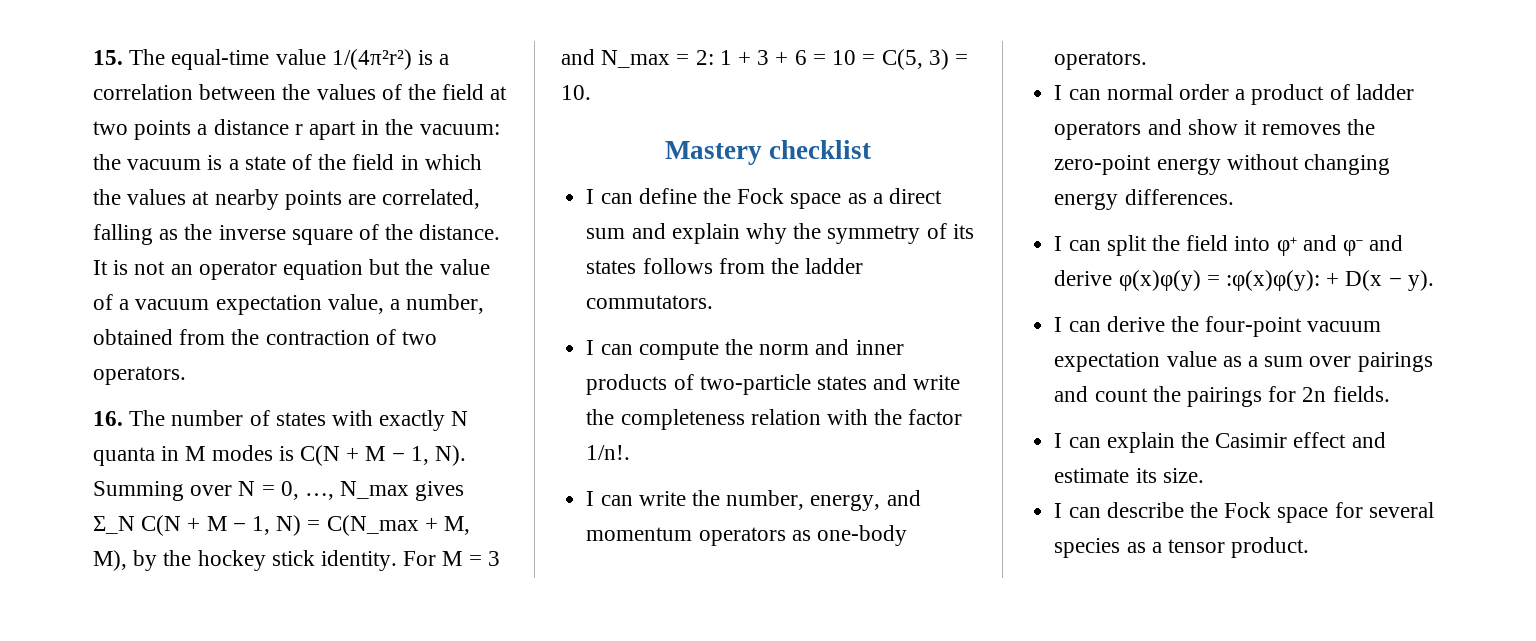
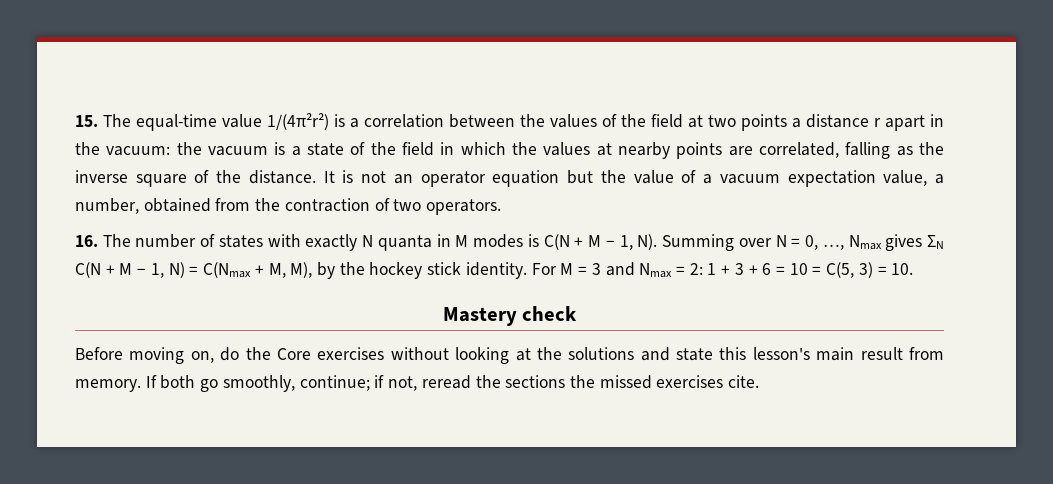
[340,481,465,501] [93,516,135,534] N_max gives Σ_N -> [848,234,945,251] Nmax gives ΣN
[326,515,419,536] C(N_max -> [203,262,252,278] C(Nmax
[601,50,671,68] N_max -> [639,263,673,278] Nmax
[769,140,872,159] [586,188,942,209] [586,223,974,244] [586,258,864,274] [586,295,714,309] [586,339,904,360] [586,374,961,395] [586,409,963,430] [586,445,631,460] [586,490,921,511] [586,525,907,546] [1054,51,1148,70] [1054,84,1414,105] [1054,119,1376,140] [1054,154,1390,175] [1054,189,1234,210] [1054,235,1404,256] [1054,270,1434,291] [1054,316,1382,337] [1054,351,1433,372] [1054,386,1390,407] [1054,432,1386,453] [1054,468,1204,483] [1054,502,1434,523] [1054,537,1310,558] checklist // I can define the Fock space as a direct sum and explain why the symmetry of its states follows from the ladder commutators. // I can compute the norm and inner products of two-particle states and write the completeness relation with the factor 1/n!. // I can write the number, energy, and momentum operators as one-body operators. // I can normal order a product of ladder operators and show it removes the zero-point energy without changing energy differences. // I can split the field into φ⁺ and φ⁻ and derive φ(x)φ(y) = :φ(x)φ(y): + D(x − y). // I can derive the four-point vacuum expectation value as a sum over pairings and count the pairings for 2n fields. // I can explain the Casimir effect and estimate its size. // I can describe the Fock space for several species as a tensor product. -> [522,306,578,321] [75,347,945,364] [75,375,760,392] check // Before moving on, do the Core exercises without looking at the solutions and state this lesson's main result from memory. If both go smoothly, continue; if not, reread the sections the missed exercises cite.

